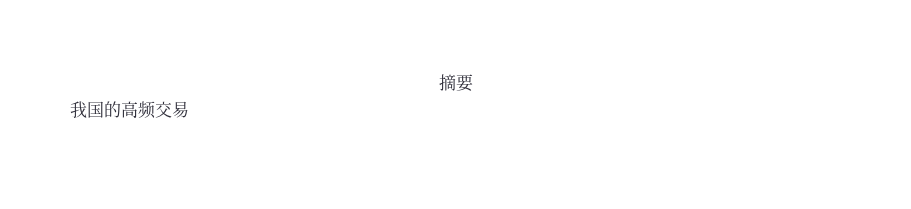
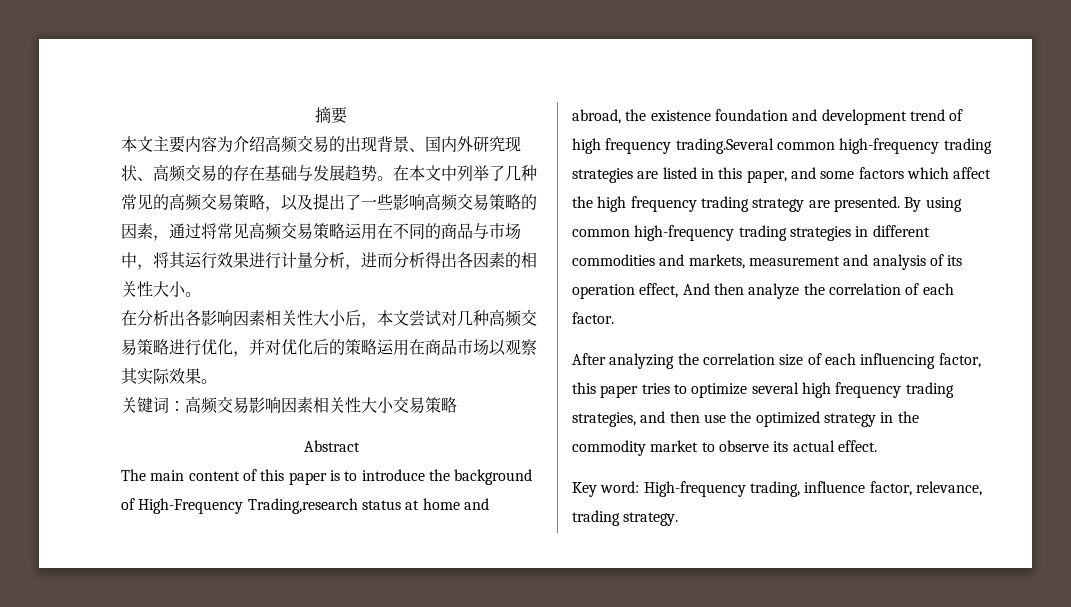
[70,101,189,119] 我国的高频交易 -> [121,135,521,153] [121,164,537,182] [121,193,537,212] [121,222,521,241] [121,252,537,270] [121,281,201,297] [121,309,537,328] [121,339,537,357] [121,368,217,385] [121,396,457,414] [303,440,360,452] [121,469,533,485] [121,498,489,514] [572,109,964,125] [572,138,992,154] [572,167,992,183] [572,196,962,212] [572,225,930,241] [572,254,963,270] [572,283,954,299] [572,312,614,324] [572,353,981,369] [572,382,954,398] [572,411,919,427] [572,440,877,456] [572,481,982,497] [572,510,679,526] 本文主要内容为介绍高频交易的出现背景、国内外研究现状、高频交易的存在基础与发展趋势。在本文中列举了几种常见的高频交易策略，以及提出了一些影响高频交易策略的因素，通过将常见高频交易策略运用在不同的商品与市场中，将其运行效果进行计量分析，进而分析得出各因素的相关性大小。 // 在分析出各影响因素相关性大小后，本文尝试对几种高频交易策略进行优化，并对优化后的策略运用在商品市场以观察其实际效果。 // 关键词：高频交易影响因素相关性大小交易策略 // Abstract // The main content of this paper is to introduce the background of High-Frequency Trading,research status at home and abroad, the existence foundation and development trend of high frequency trading.Several common high-frequency trading strategies are listed in this paper, and some factors which affect the high frequency trading strategy are presented. By using common high-frequency trading strategies in different commodities and markets, measurement and analysis of its operation effect, And then analyze the correlation of each factor. // After analyzing the correlation size of each influencing factor, this paper tries to optimize several high frequency trading strategies, and then use the optimized strategy in the commodity market to observe its actual effect. // Key word: High-frequency trading, influence factor, relevance, trading strategy.

